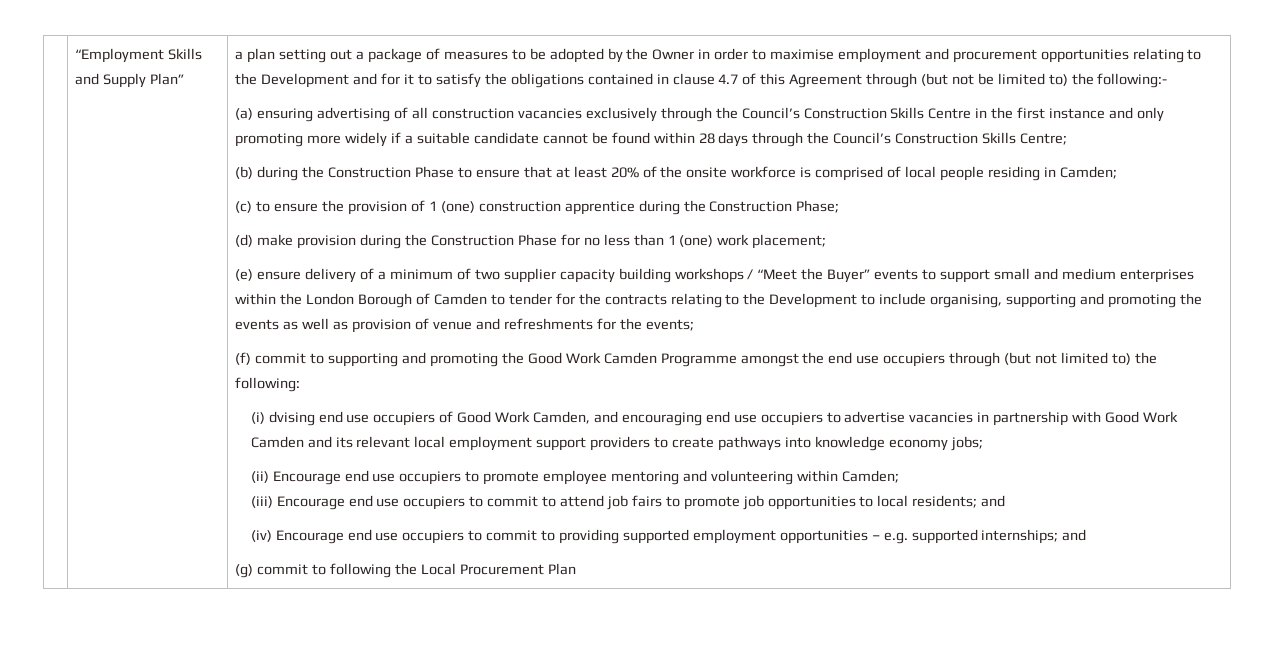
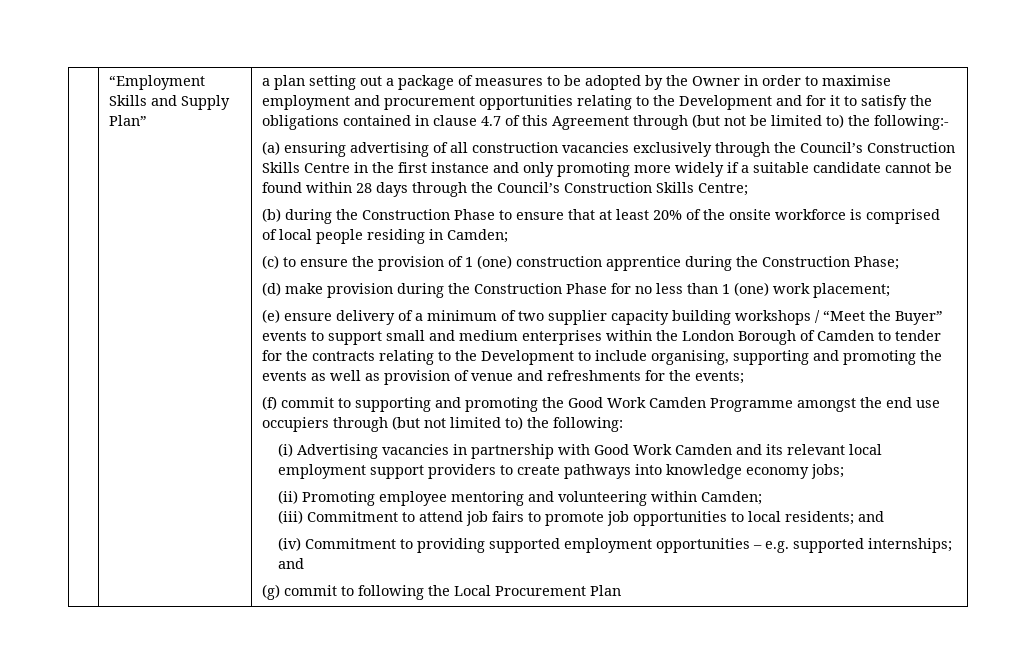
[268,411,906,426] dvising end use occupiers of Good Work Camden, and encouraging end use occupiers to advertise -> [297,444,379,459] Advertising
[272,470,540,485] Encourage end use occupiers to promote -> [302,491,376,506] Promoting
[276,495,539,510] Encourage end use occupiers to commit -> [307,511,399,522] Commitment
[275,529,538,544] Encourage end use occupiers to commit -> [305,538,397,549] Commitment

